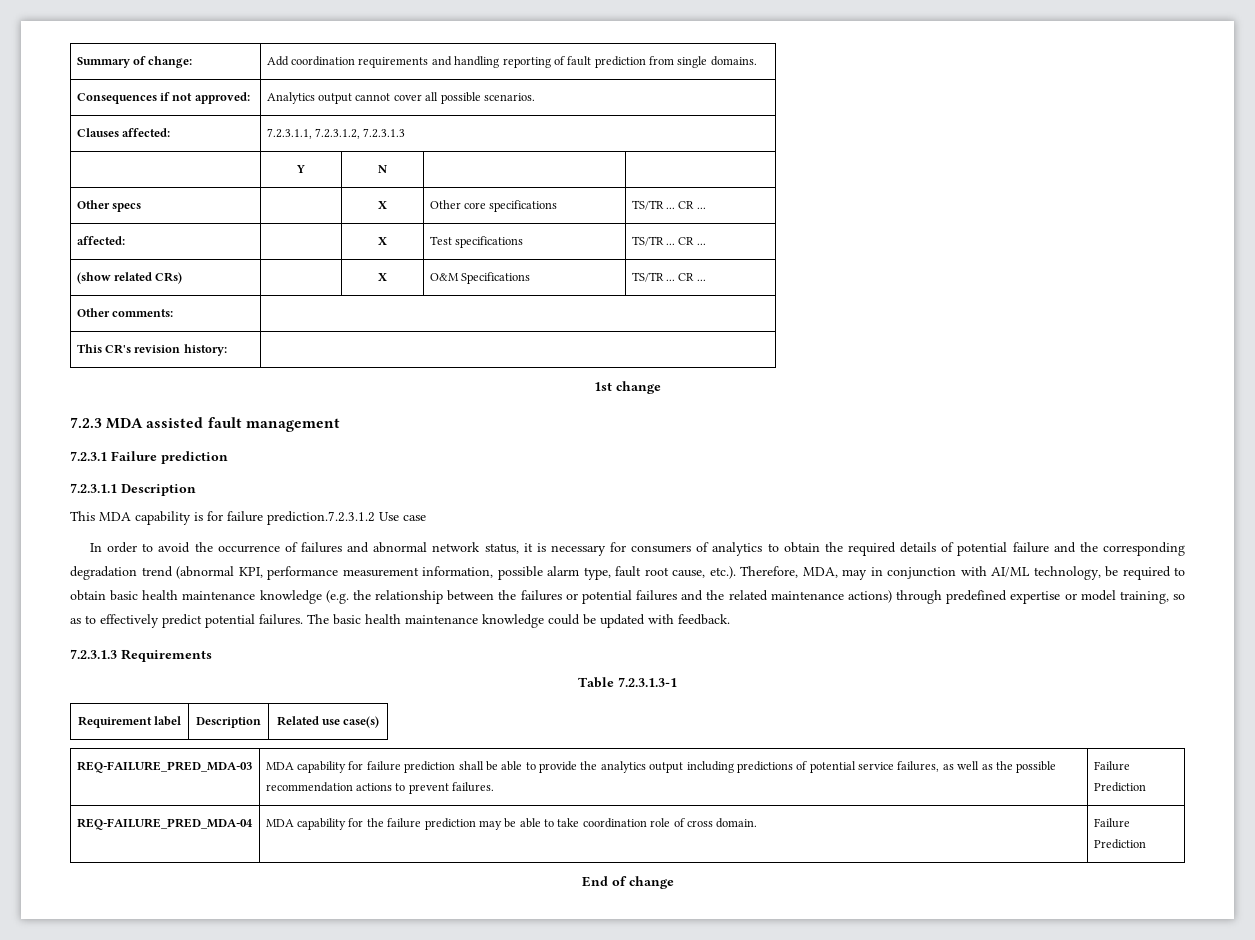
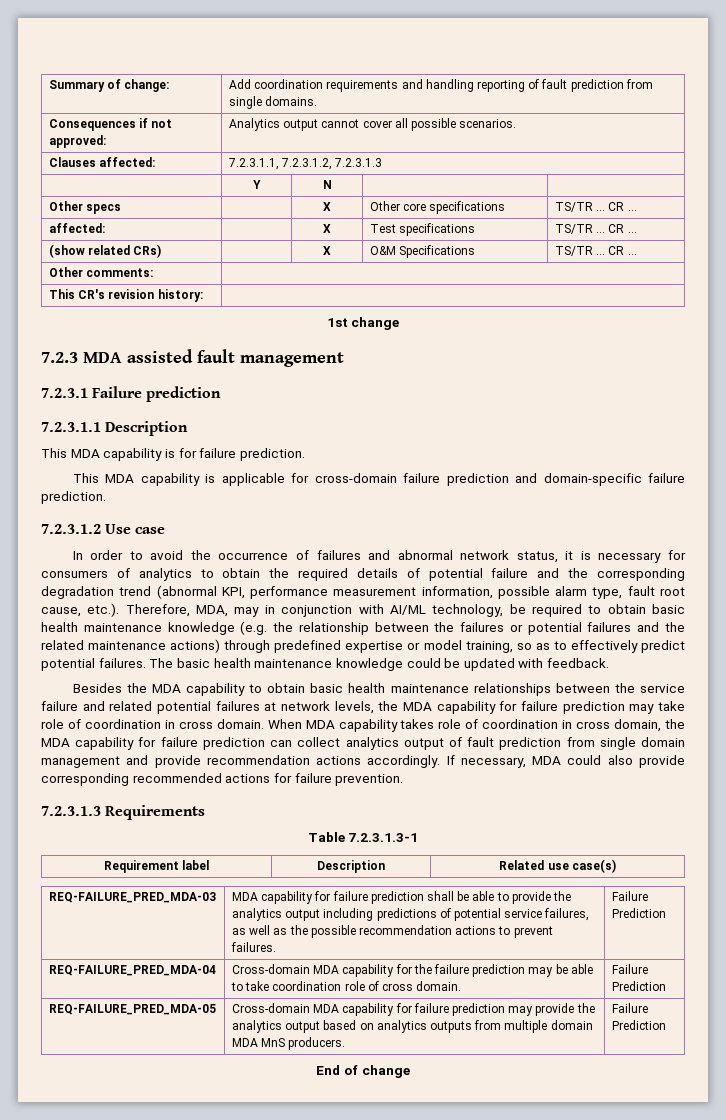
[267,511,375,525] prediction.7.2.3.1.2 -> [239,448,305,461] [72,473,685,486] [41,491,106,504] [41,524,101,534] prediction. // This MDA capability is applicable for cross-domain failure prediction and domain-specific failure prediction. // 7.2.3.1.2
(730, 619) none -> [72,683,686,696] [41,701,685,714] [41,719,685,732] [41,737,685,750] [41,755,685,768] [41,773,404,786] // Besides the MDA capability to obtain basic health maintenance relationships between the service failure and related potential failures at network levels, the MDA capability for failure prediction may take role of coordination in cross domain. When MDA capability takes role of coordination in cross domain, the MDA capability for failure prediction can collect analytics output of fault prediction from single domain management and provide recommendation actions accordingly. If necessary, MDA could also provide corresponding recommended actions for failure prevention.
(253, 824) none -> [231,964,310,974] Cross-domain
(1146, 844) none -> [48,1004,216,1015] [231,1003,595,1016] [231,1020,593,1033] [231,1037,346,1050] [611,1003,648,1013] [611,1020,666,1030] // REQ-FAILURE_PRED_MDA-05 | Cross-domain MDA capability for failure prediction may provide the analytics output based on analytics outputs from multiple domain MDA MnS producers. | Failure Prediction

